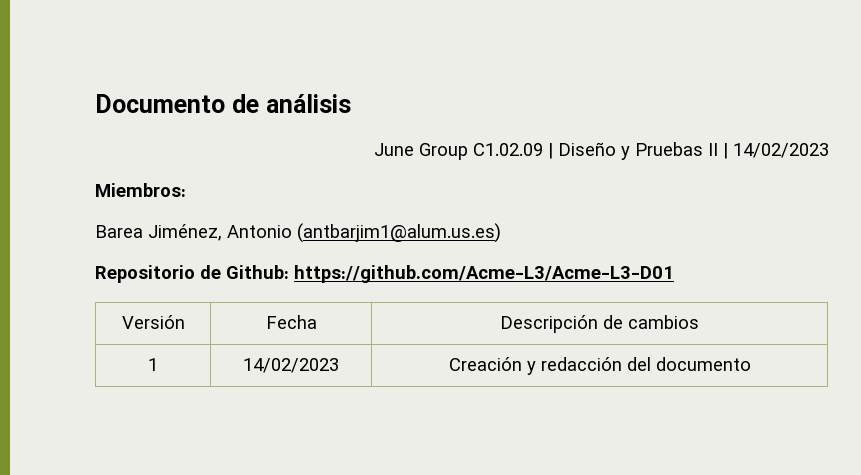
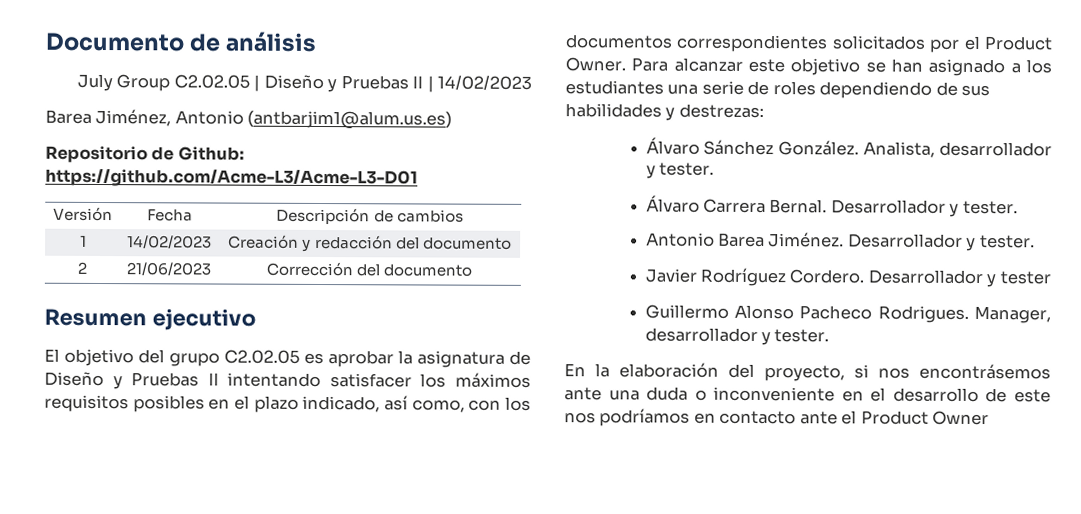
[374,143,543,160] June Group C1.02.09 -> [76,73,250,92] July Group C2.02.05
[95,183,186,197] // Miembros: -> (532, 82) none
(751, 364) none -> [77,261,87,274] [126,262,211,276] [265,261,473,277] [44,308,256,331] [44,348,531,368] [44,371,531,390] [44,394,531,413] [565,34,1053,53] [565,57,1052,77] [565,80,991,99] [565,103,764,121] [645,137,1052,158] [645,162,715,179] [645,195,1018,217] [645,232,1035,251] [644,267,1051,288] [644,304,1051,324] [644,327,830,346] [564,362,1051,382] [564,386,1051,403] [564,408,990,427] // 2 | 21/06/2023 | Corrección del documento // Resumen ejecutivo // El objetivo del grupo C2.02.05 es aprobar la asignatura de Diseño y Pruebas II intentando satisfacer los máximos requisitos posibles en el plazo indicado, así como, con los documentos correspondientes solicitados por el Product Owner. Para alcanzar este objetivo se han asignado a los estudiantes una serie de roles dependiendo de sus habilidades y destrezas: // Álvaro Sánchez González. Analista, desarrollador y tester. // Álvaro Carrera Bernal. Desarrollador y tester. // Antonio Barea Jiménez. Desarrollador y tester. // Javier Rodríguez Cordero. Desarrollador y tester // Guillermo Alonso Pacheco Rodrigues. Manager, desarrollador y tester. // En la elaboración del proyecto, si nos encontrásemos ante una duda o inconveniente en el desarrollo de este nos podríamos en contacto ante el Product Owner

